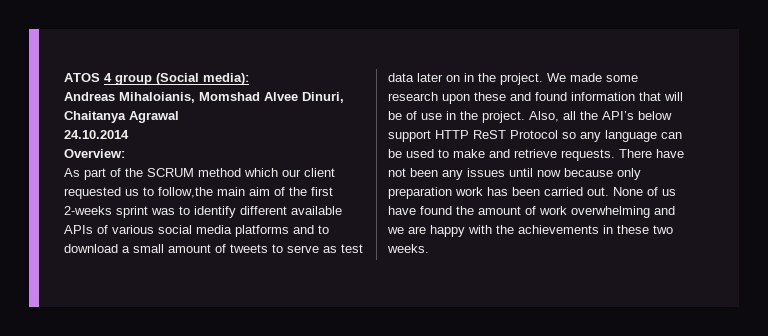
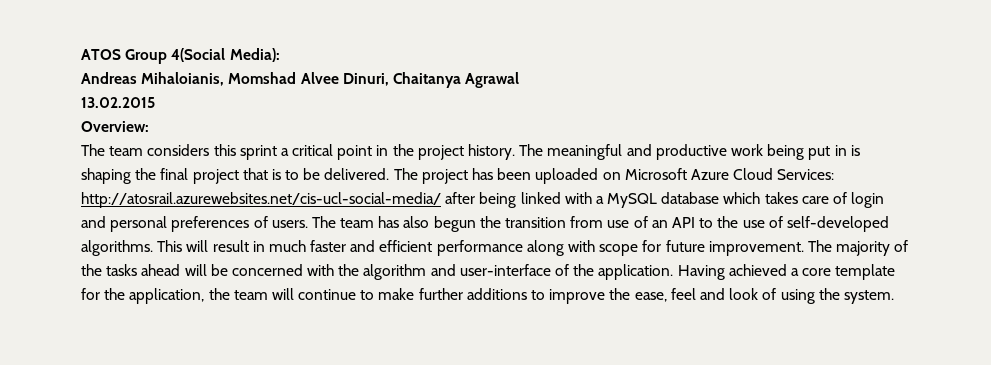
[104,73,249,85] 4 group (Social media): -> [125,48,280,64] Group 4(Social Media):
[64,130,129,139] 24.10.2014 -> [81,97,155,108] 13.02.2015
[64,168,335,180] [64,187,333,199] [64,206,342,218] [64,225,329,237] [64,244,363,253] [388,73,638,85] [388,92,683,104] [388,111,672,123] [388,130,682,142] [388,149,684,161] [388,168,641,180] [388,187,676,199] [388,206,675,218] [387,225,673,237] [387,244,429,253] As part of the SCRUM method which our client requested us to follow,the main aim of the first 2-weeks sprint was to identify different available APIs of various social media platforms and to download a small amount of tweets to serve as test data later on in the project. We made some research upon these and found information that will be of use in the project. Also, all the API’s below support HTTP ReST Protocol so any language can be used to make and retrieve requests. There have not been any issues until now because only preparation work has been carried out. None of us have found the amount of work overwhelming and we are happy with the achievements in these two weeks. -> [81,144,860,160] [81,168,835,184] [81,192,885,208] [81,216,889,232] [81,240,909,256] [81,264,896,280] [81,288,894,304] The team considers this sprint a critical point in the project history. The meaningful and productive work being put in is shaping the final project that is to be delivered. The project has been uploaded on Microsoft Azure Cloud Services: http://atosrail.azurewebsites.net/cis-ucl-social-media/ after being linked with a MySQL database which takes care of login and personal preferences of users. The team has also begun the transition from use of an API to the use of self-developed algorithms. This will result in much faster and efficient performance along with scope for future improvement. The majority of the tasks ahead will be concerned with the algorithm and user-interface of the application. Having achieved a core template for the application, the team will continue to make further additions to improve the ease, feel and look of using the system.

